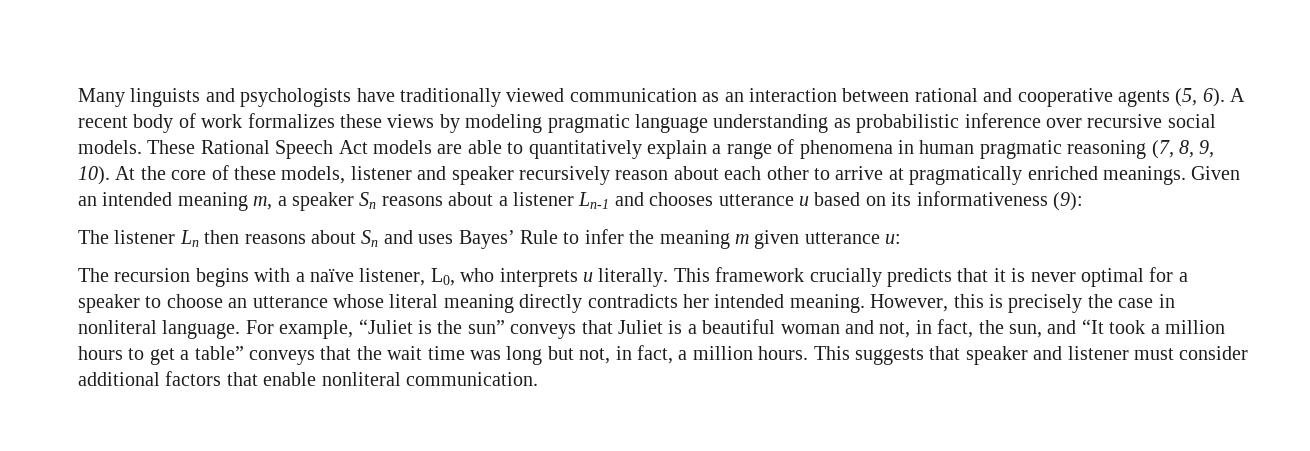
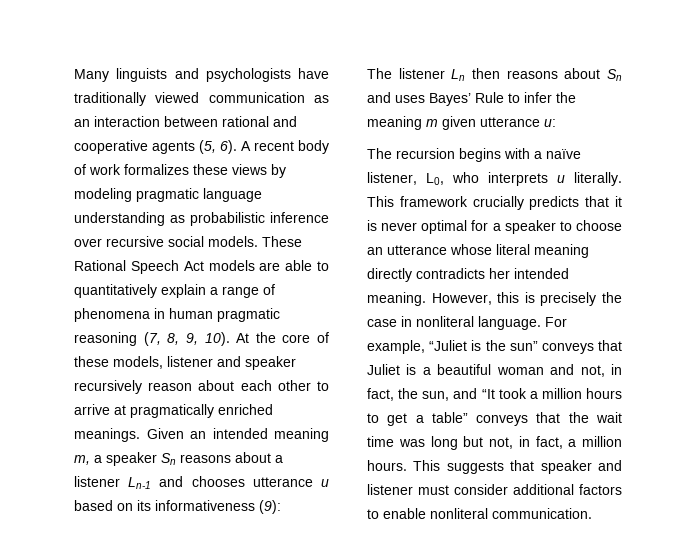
[226,372,258,386] that -> [367,509,379,519] to

